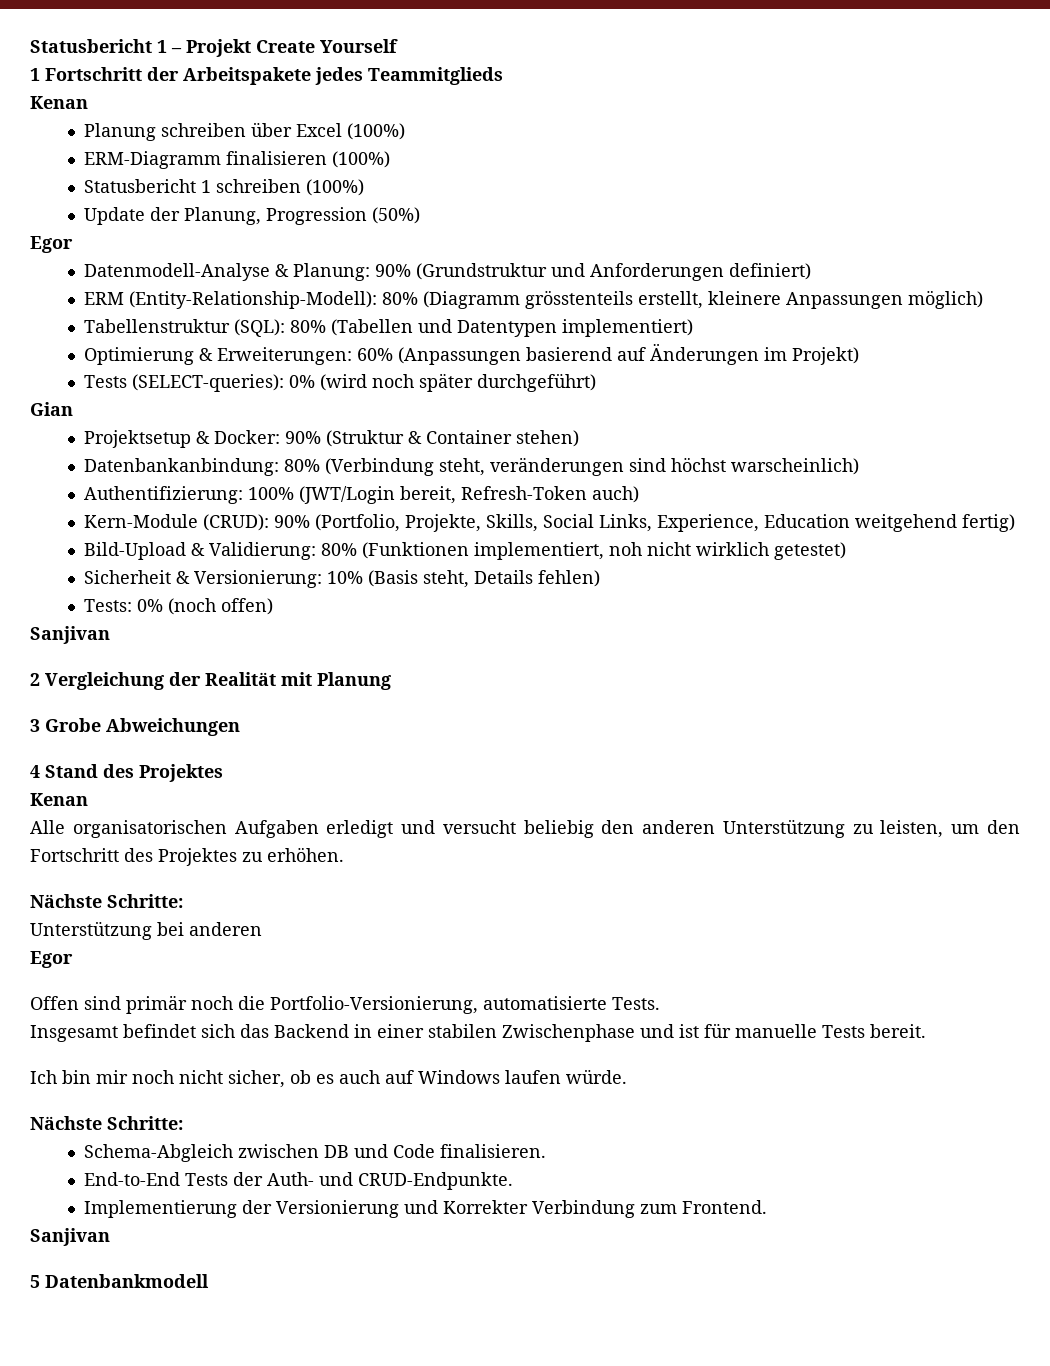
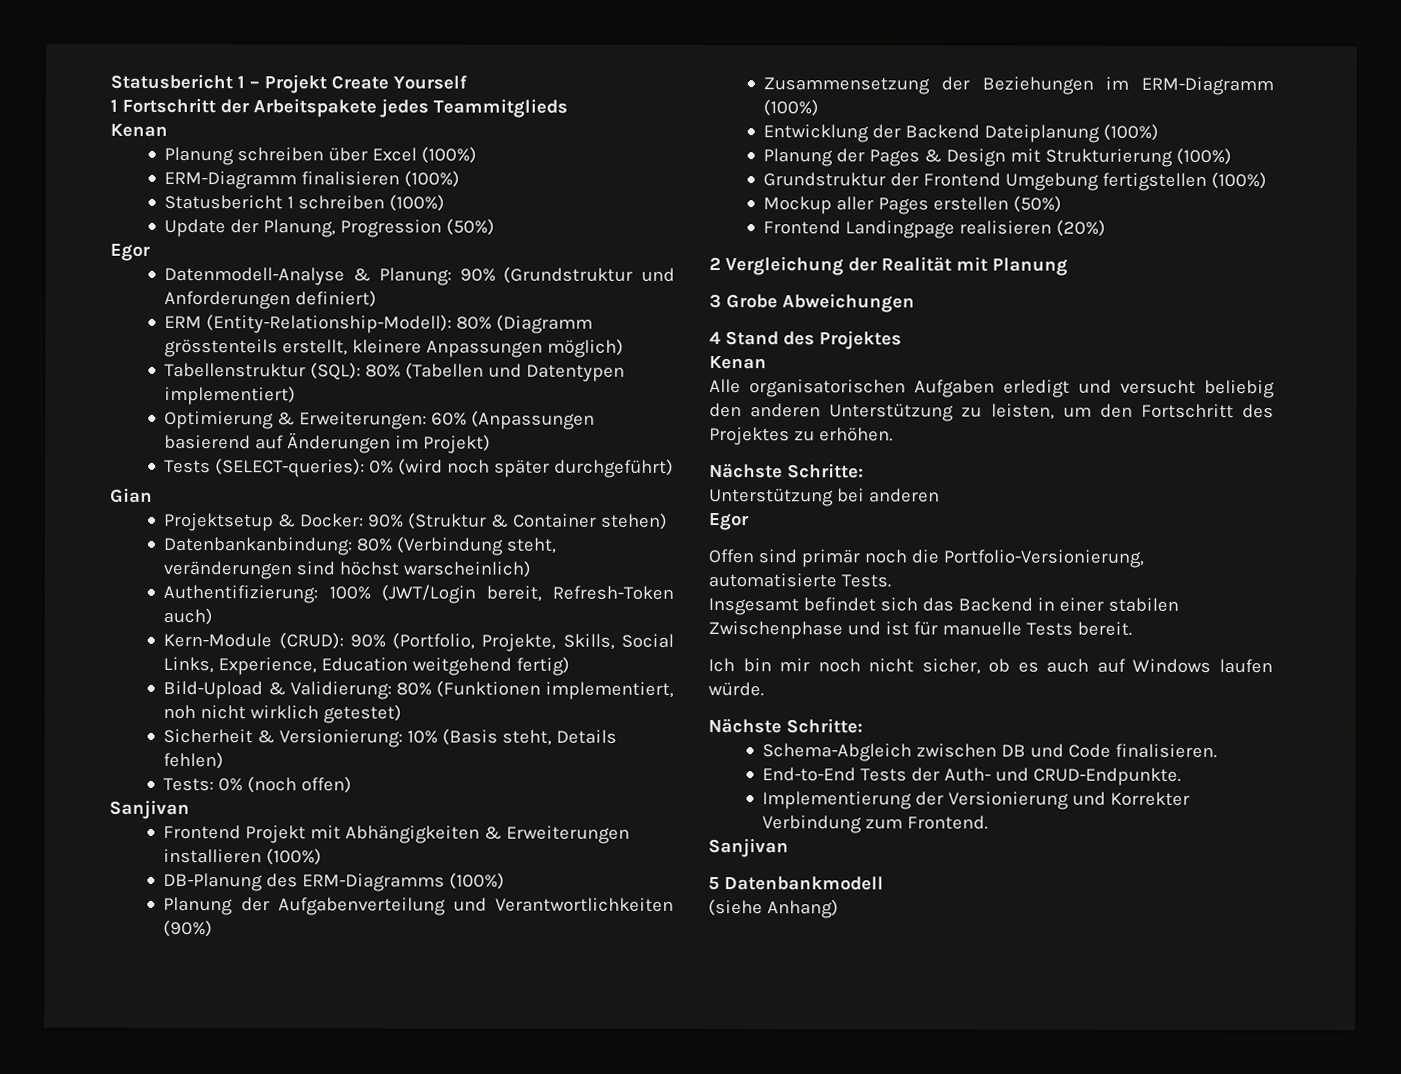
(110, 635) none -> [163,824,631,844] [163,848,323,866] [163,872,506,892] [163,896,674,916] [163,919,214,938] [763,76,1274,96] [763,99,820,117] [763,123,1160,143] [763,147,1233,167] [763,171,1268,191] [763,195,1063,215] [763,219,1107,239] // Frontend Projekt mit Abhängigkeiten & Erweiterungen installieren (100%) // DB-Planung des ERM-Diagramms (100%) // Planung der Aufgabenverteilung und Verantwortlichkeiten (90%) // Zusammensetzung der Beziehungen im ERM-Diagramm (100%) // Entwicklung der Backend Dateiplanung (100%) // Planung der Pages & Design mit Strukturierung (100%) // Grundstruktur der Frontend Umgebung fertigstellen (100%) // Mockup aller Pages erstellen (50%) // Frontend Landingpage realisieren (20%)
(209, 1281) none -> [708,899,839,919] // (siehe Anhang)

